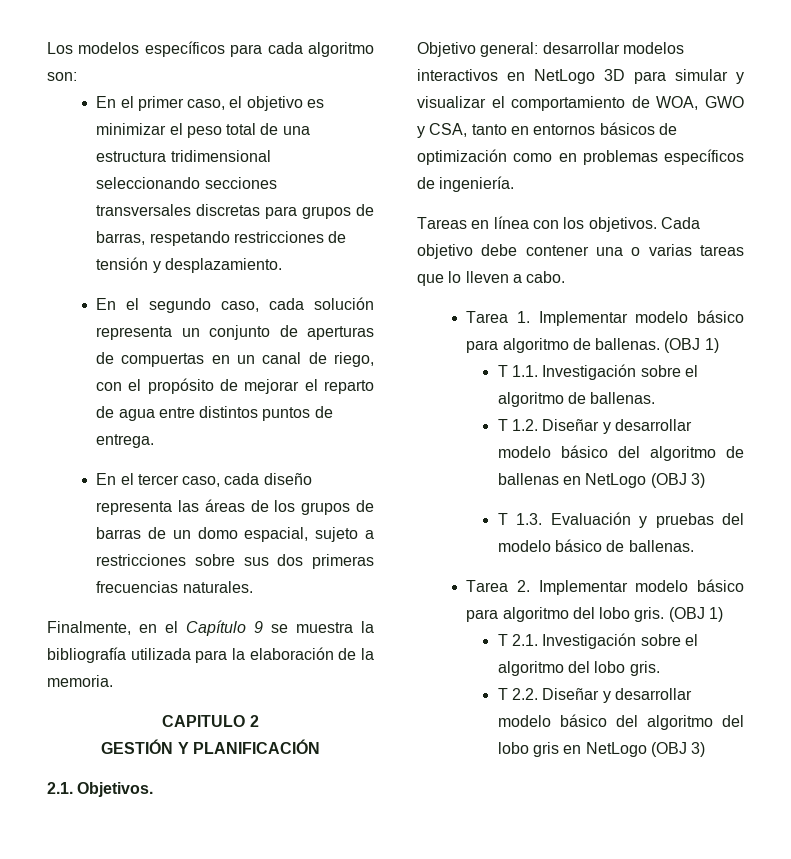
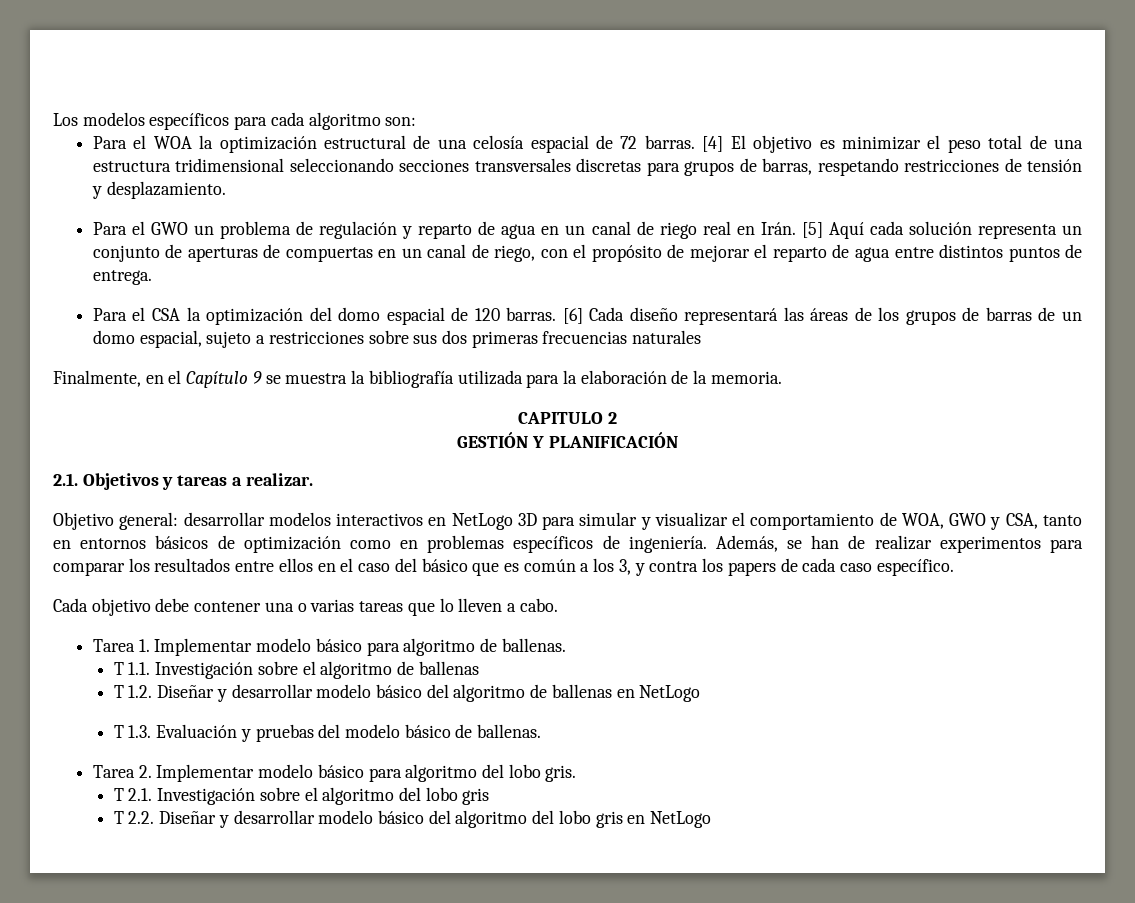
[96,96,243,111] En el primer caso, el -> [92,135,746,153] Para el WOA la optimización estructural de una celosía espacial de 72 barras. [4] El
[96,298,260,313] En el segundo caso, -> [92,221,864,239] Para el GWO un problema de regulación y reparto de agua en un canal de riego real en Irán. [5] Aquí
[96,473,312,487] [96,501,173,515] En el tercer caso, cada diseño representa -> [92,307,779,325] Para el CSA la optimización del domo espacial de 120 barras. [6] Cada diseño representará
[182,581,253,593] naturales. -> [632,330,702,344] naturales
[77,782,154,797] Objetivos. -> [82,473,313,490] Objetivos y tareas a realizar.
[417,216,657,232] // Tareas en línea con los objetivos. -> [715,535,1083,553] [53,558,954,576] Además, se han de realizar experimentos para comparar los resultados entre ellos en el caso del básico que es común a los 3, y contra los papers de cada caso específico. //
[664,338,719,353] (OBJ 1) -> (566, 645) none
[590,392,656,404] ballenas. -> [418,661,479,675] ballenas
[650,473,706,488] (OBJ 3) -> (701, 693) none
[668,607,724,622] (OBJ 1) -> (577, 773) none
[629,661,660,676] gris. -> [462,788,490,805] gris
[651,742,706,757] (OBJ 3) -> (712, 819) none

